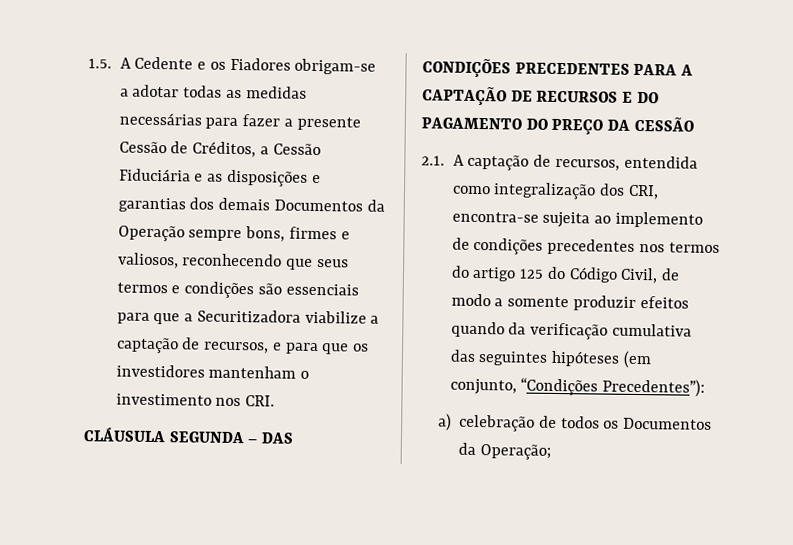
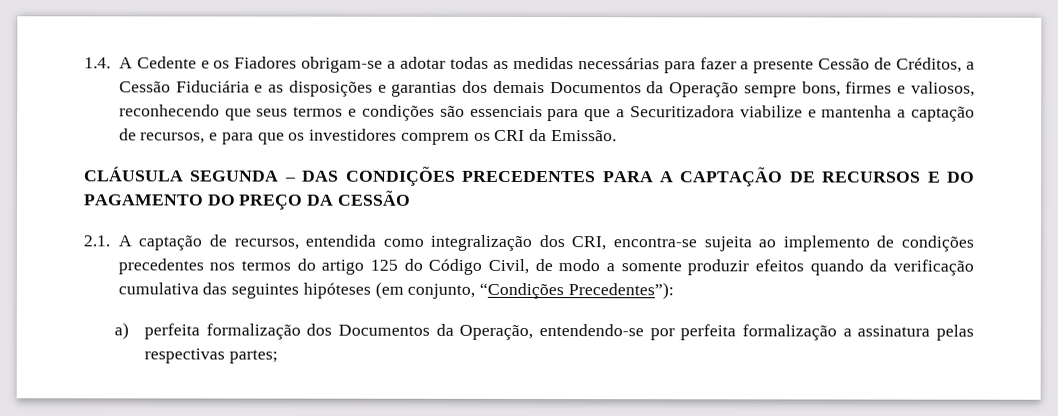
[88,58,112,69] 1.5. -> [84,57,111,69] 1.4.
(367, 317) none -> [807,105,893,118] e mantenha
[208,365,310,379] [115,393,276,407] mantenham o investimento nos CRI. -> [400,129,617,145] comprem os CRI da Emissão.
[459,414,713,432] [458,442,551,460] celebração de todos os Documentos da Operação; -> [144,323,974,341] [144,348,278,364] perfeita formalização dos Documentos da Operação, entendendo-se por perfeita formalização a assinatura pelas respectivas partes;

